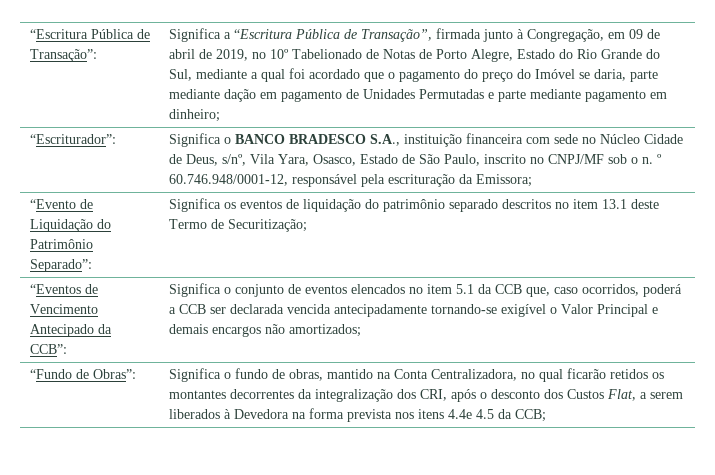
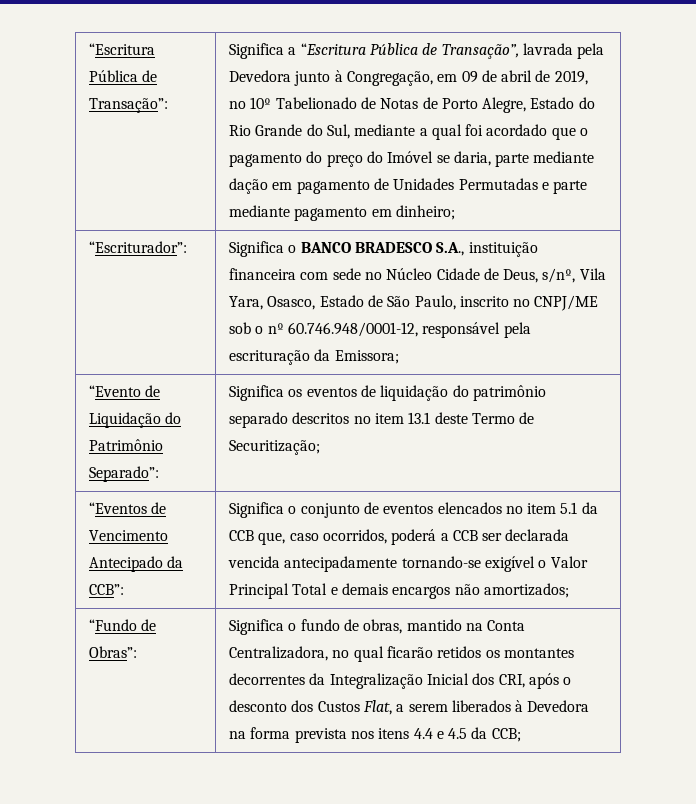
[435,28,481,39] firmada -> [522,43,605,59] [228,70,291,82] lavrada pela Devedora
[547,154,604,164] CNPJ/MF -> [534,295,599,311] CNPJ/ME
[641,154,662,164] n. º -> [267,323,284,334] nº
(648, 310) none -> [292,583,328,595] Total
[314,389,393,402] integralização -> [329,673,469,689] Integralização Inicial
[447,409,472,419] 4.4e -> [413,728,444,739] 4.4 e

